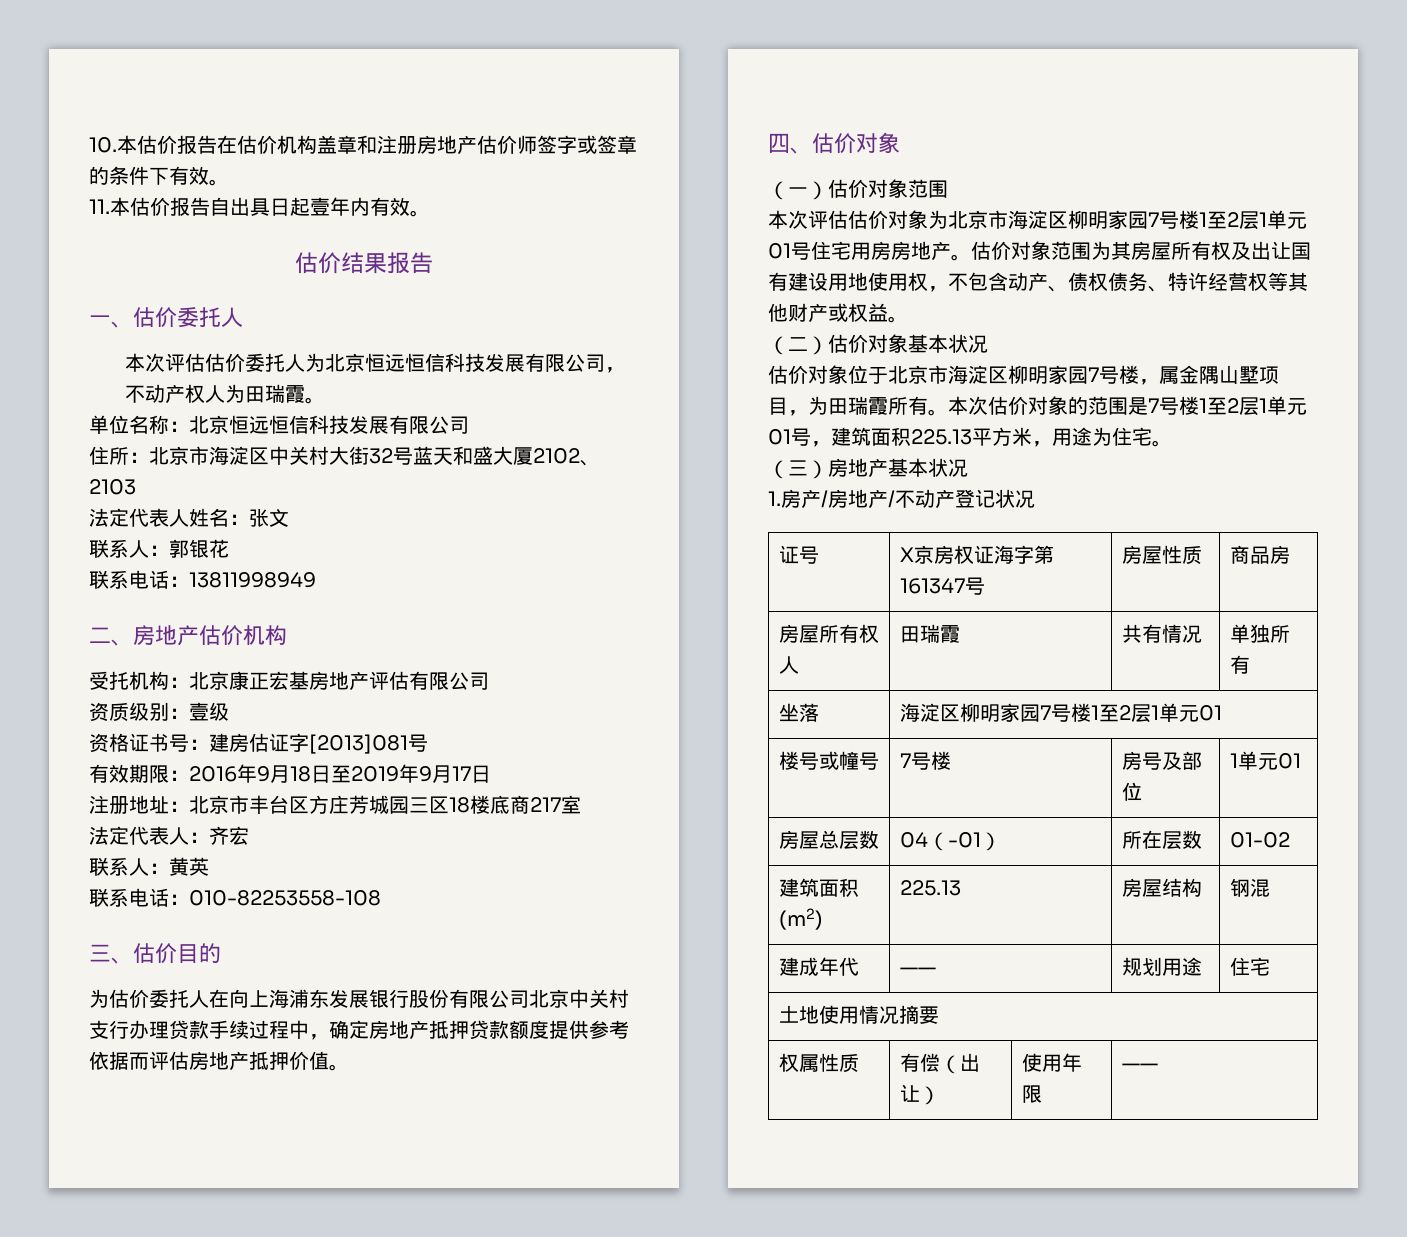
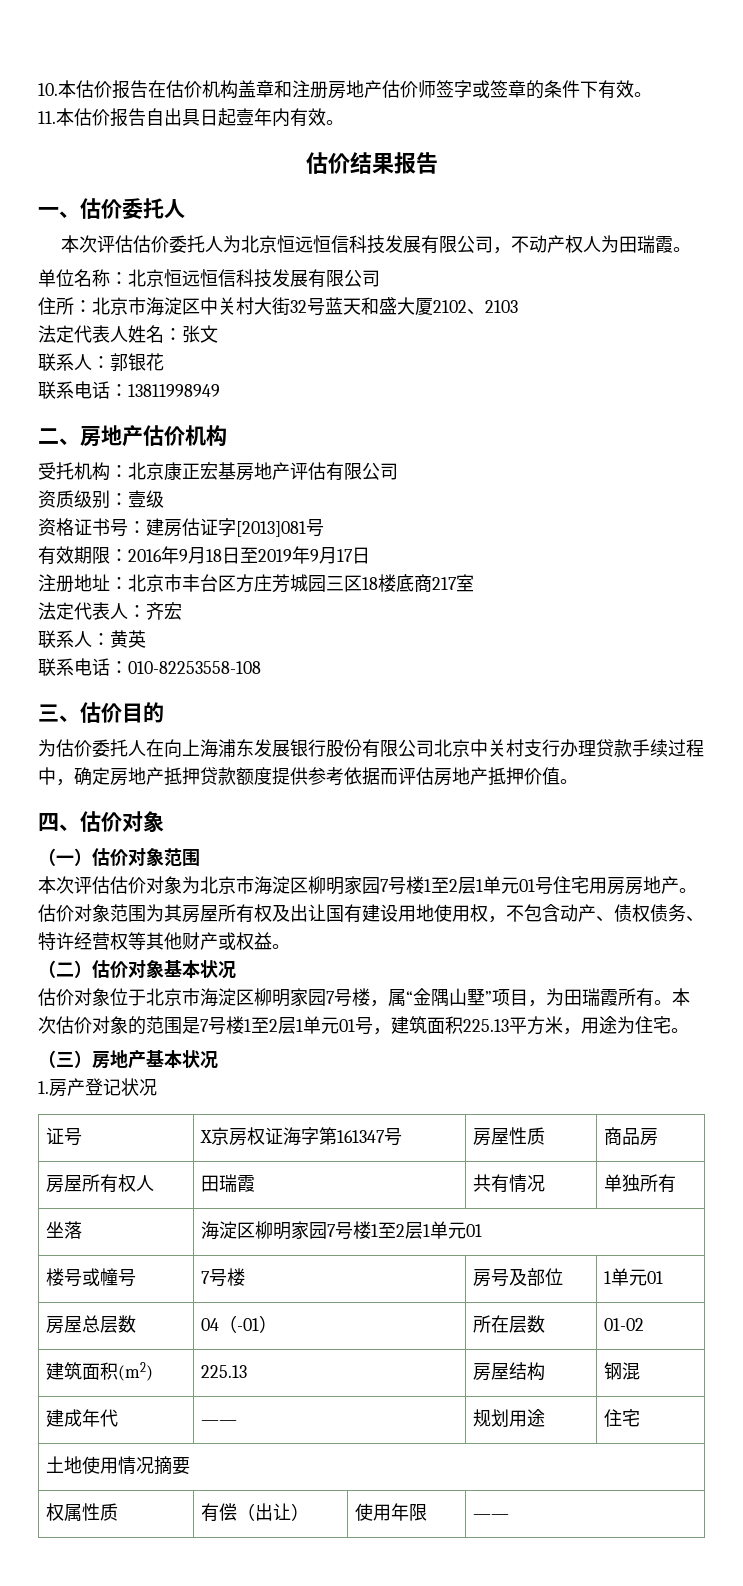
(1179, 375) none -> [406,991,413,1004] “
(1259, 375) none -> [485,991,492,1004] ”
[821,489,955,508] /房地产/不动产 -> (85, 1087) none

